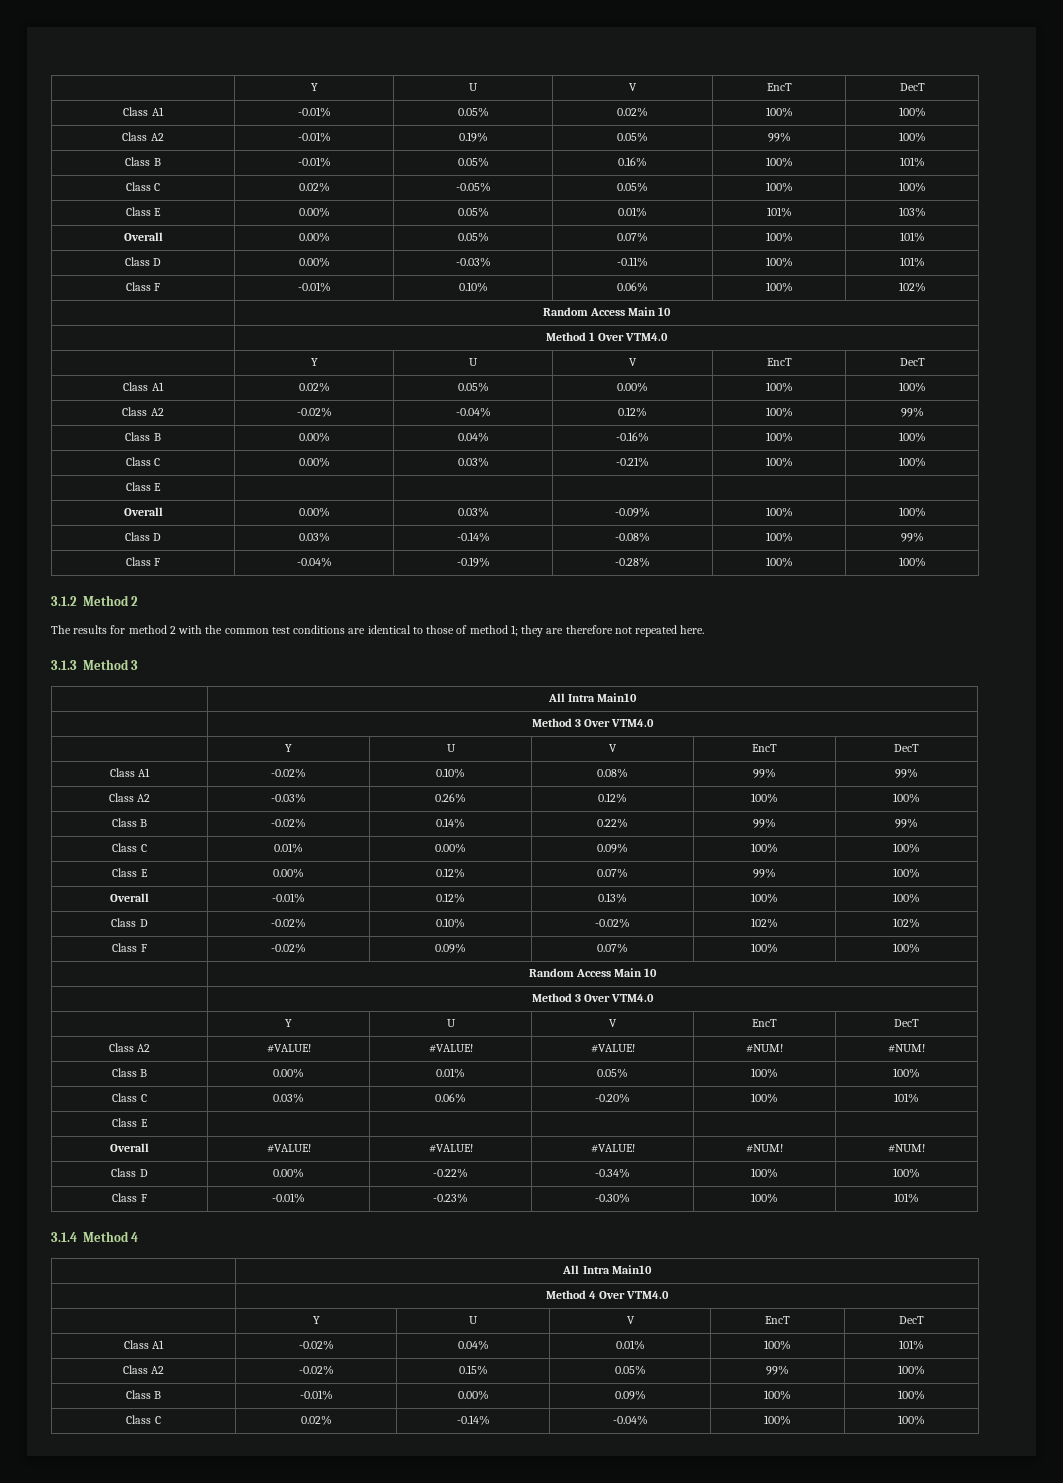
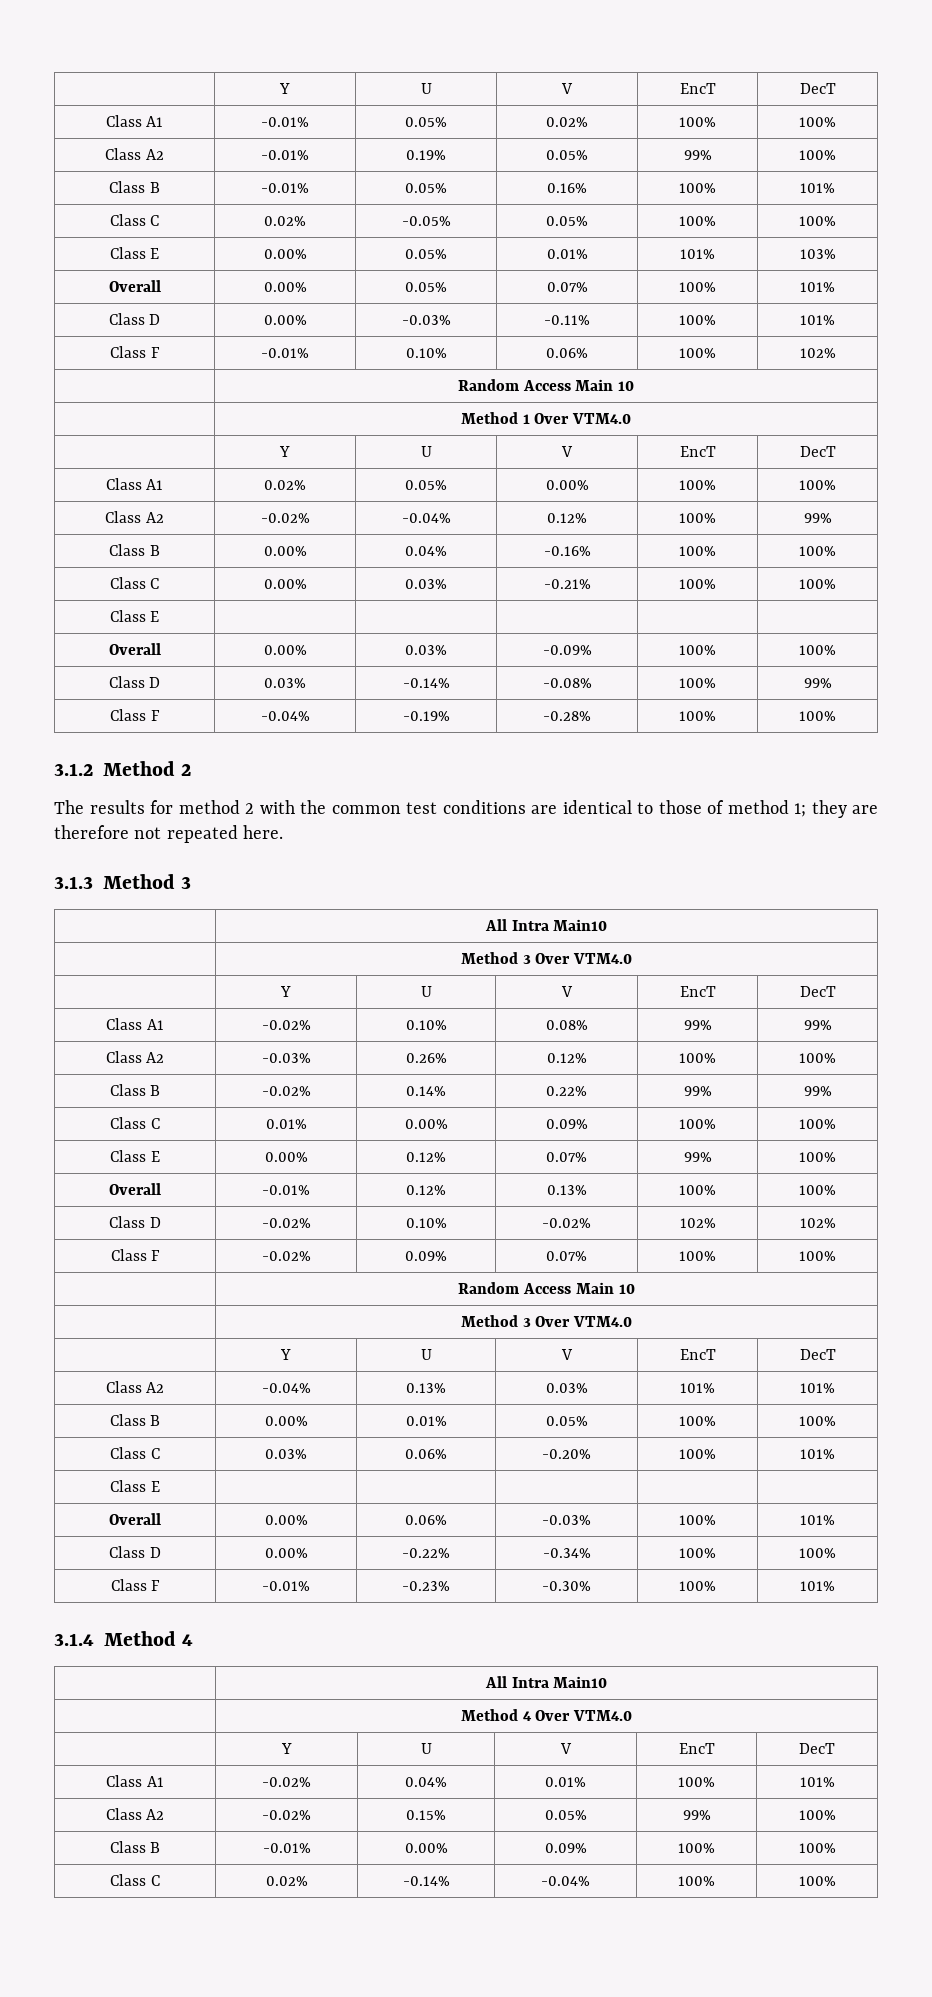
[266,1044,311,1053] [428,1044,473,1053] [590,1044,635,1053] [746,1044,783,1053] [888,1044,925,1053] #VALUE! | #VALUE! | #VALUE! | #NUM! | #NUM! -> [261,1383,311,1393] [406,1383,446,1393] [545,1383,588,1393] [680,1383,715,1393] [800,1383,835,1393] -0.04% | 0.13% | 0.03% | 101% | 101%
[266,1144,311,1153] [428,1144,473,1153] [590,1144,635,1153] [746,1144,783,1153] [888,1144,925,1153] #VALUE! | #VALUE! | #VALUE! | #NUM! | #NUM! -> [264,1515,308,1525] [405,1515,447,1525] [542,1515,591,1525] [679,1515,716,1525] [800,1515,835,1525] 0.00% | 0.06% | -0.03% | 100% | 101%

